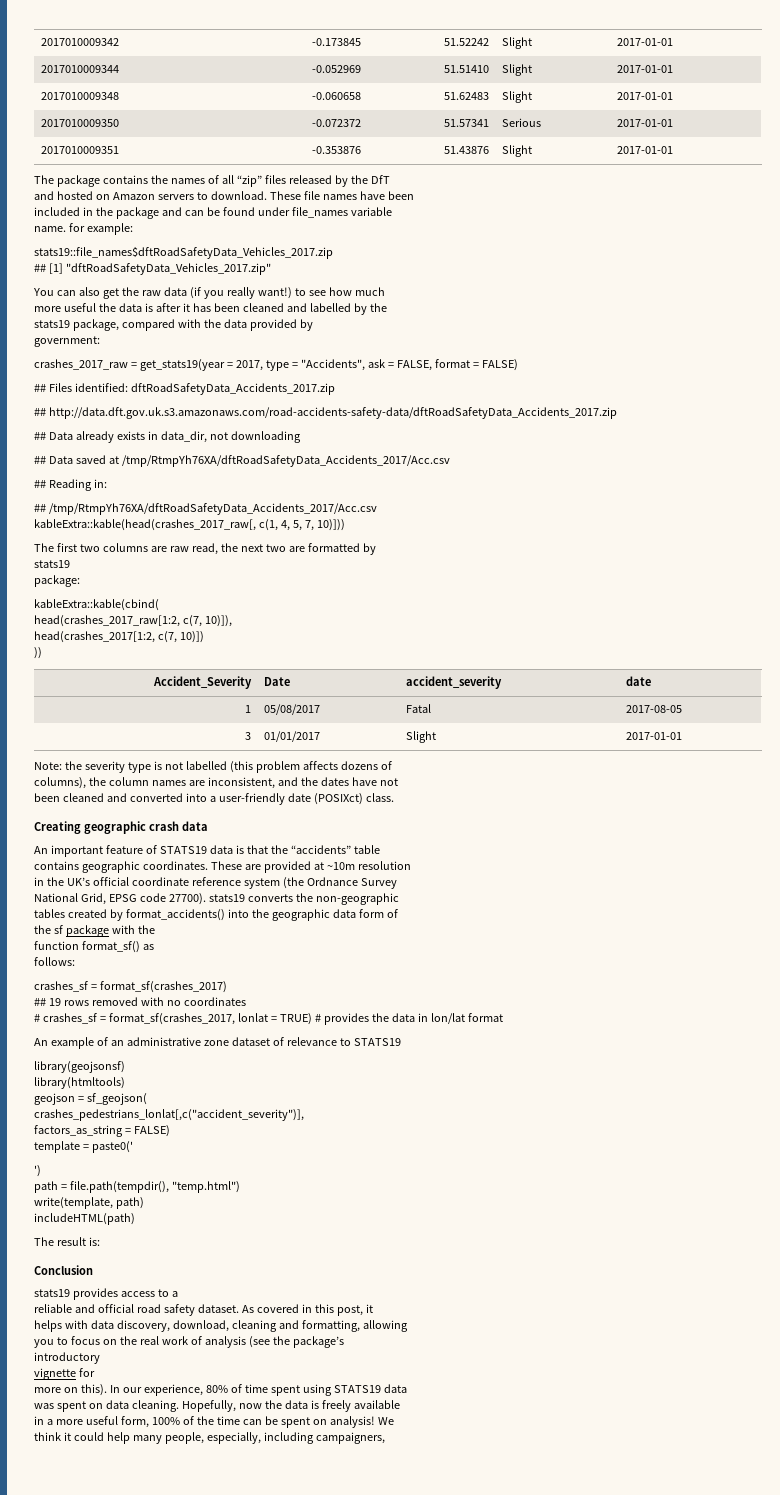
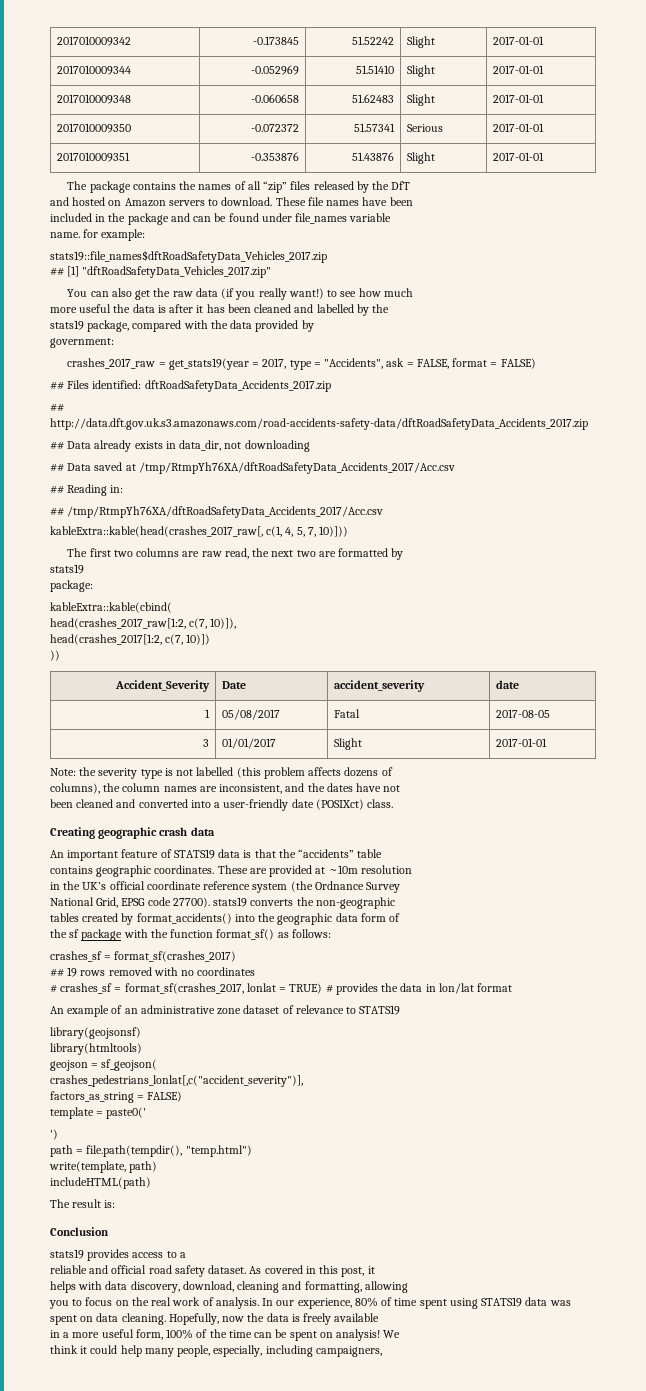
(155, 929) // -> (168, 933) none
(154, 947) // -> (289, 935) none
[204,1336,344,1348] [34,1352,100,1364] [34,1368,95,1380] [34,1384,107,1396] analysis (see the package’s // introductory // vignette for // more on this). -> [215,1297,259,1309] analysis.
(407, 1388) // -> (548, 1301) none

